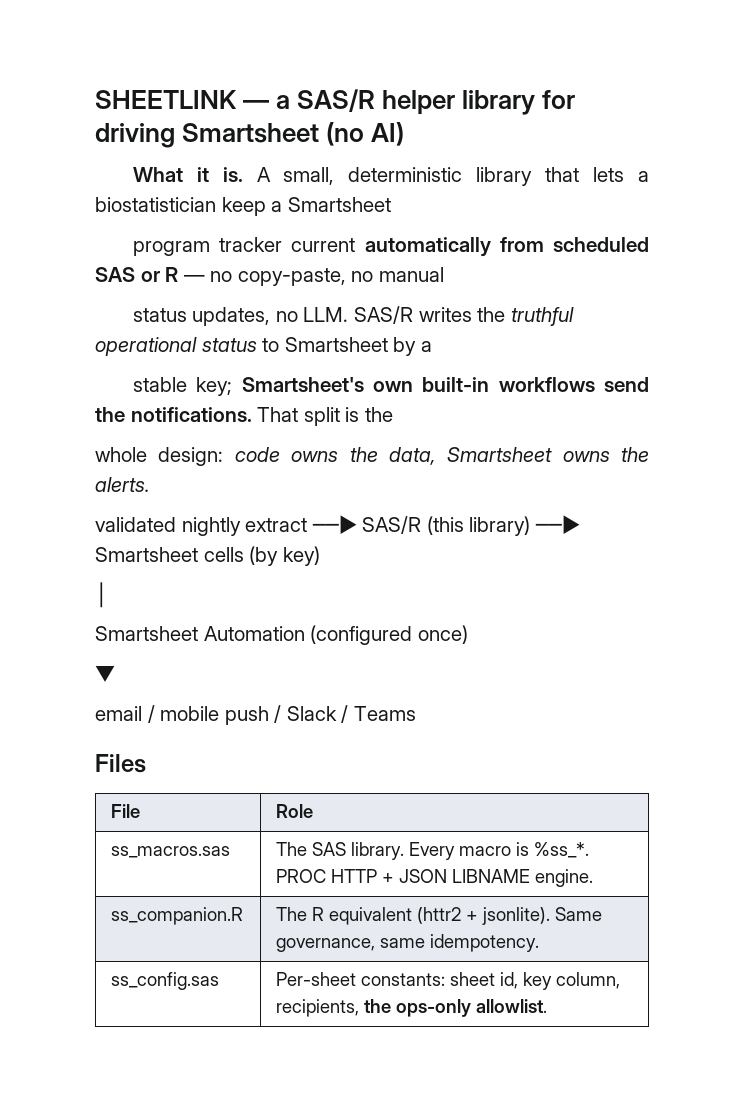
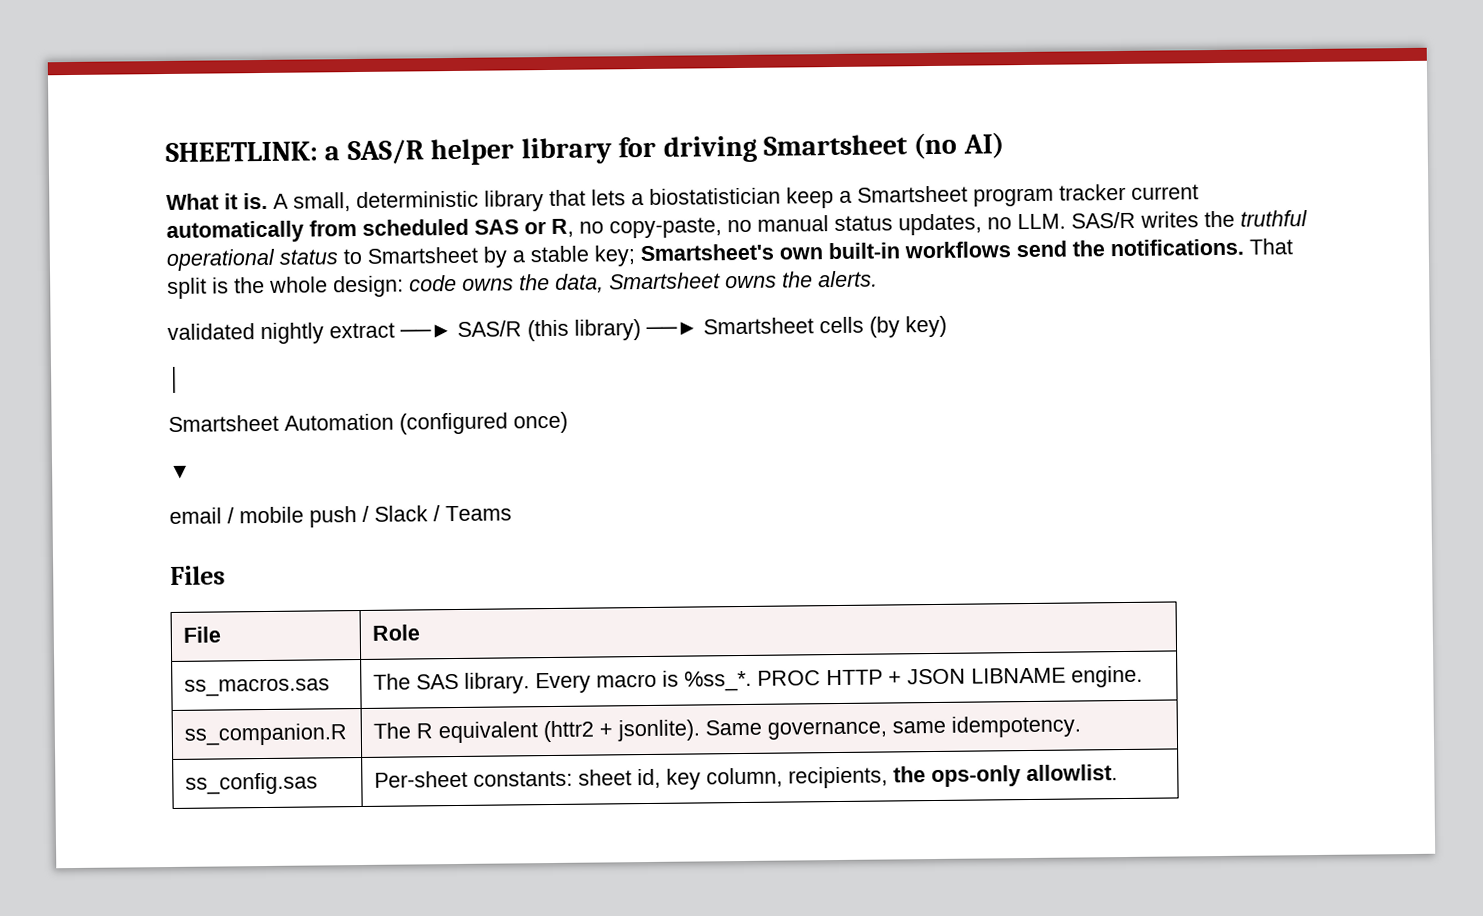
[95,90,270,109] SHEETLINK — -> [165,141,318,163] SHEETLINK:
(391, 204) // -> (968, 194) none
[165,267,205,282] R — -> [551,218,574,237] R,
(444, 274) // -> (829, 223) none
(432, 346) // -> (525, 256) none
(393, 414) // -> (265, 285) none

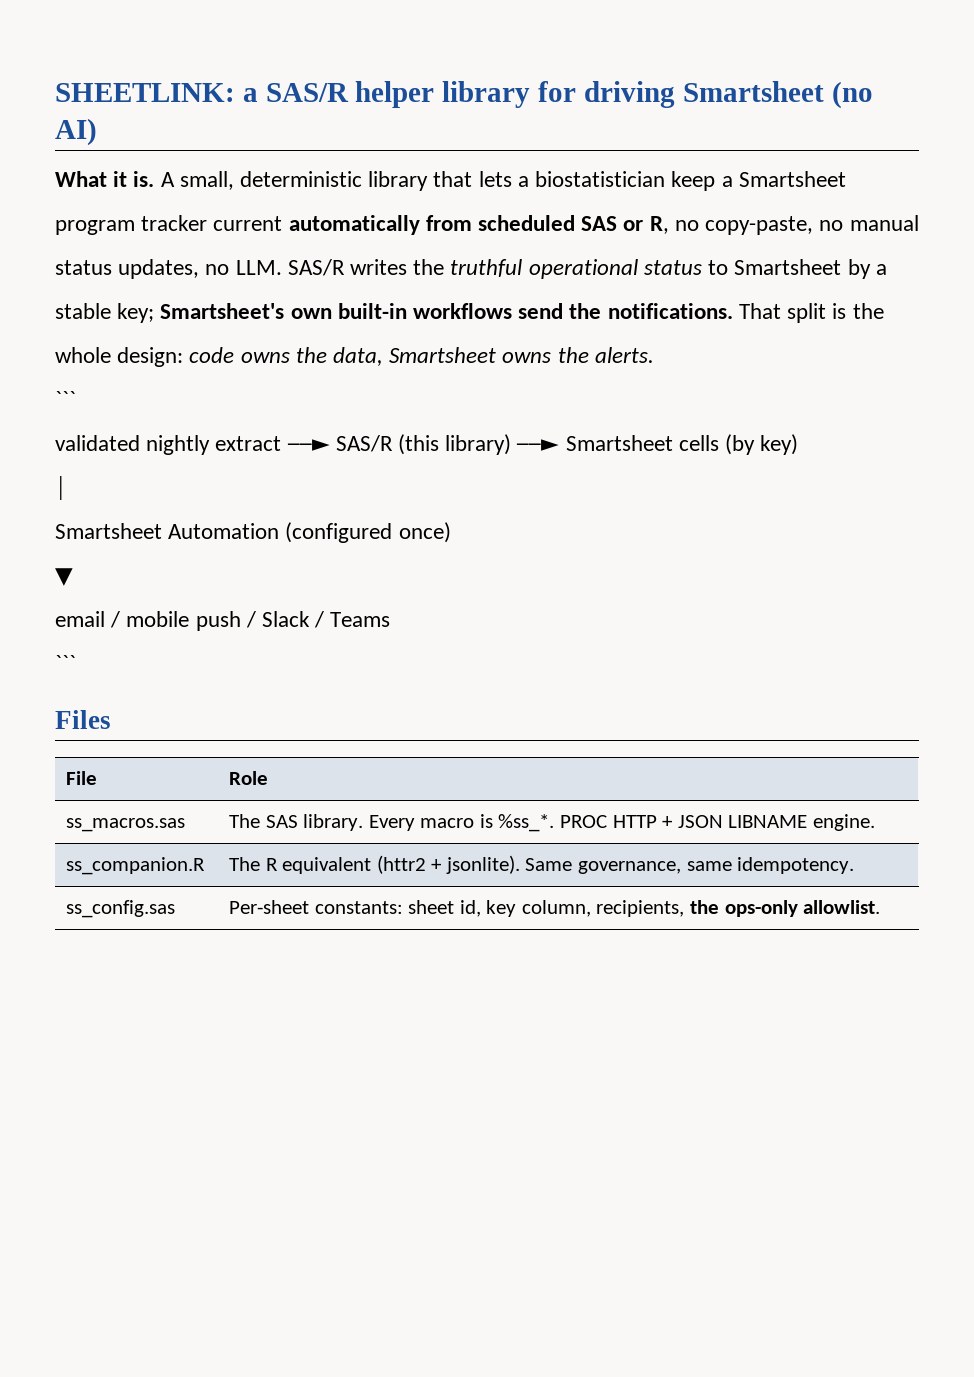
(968, 194) none -> (846, 179) //
(829, 223) none -> (919, 223) //
(525, 256) none -> (887, 269) //
(265, 285) none -> (884, 311) //
(878, 279) none -> [55,391,76,407] // ```
(512, 513) none -> [55,655,76,671] // ```

